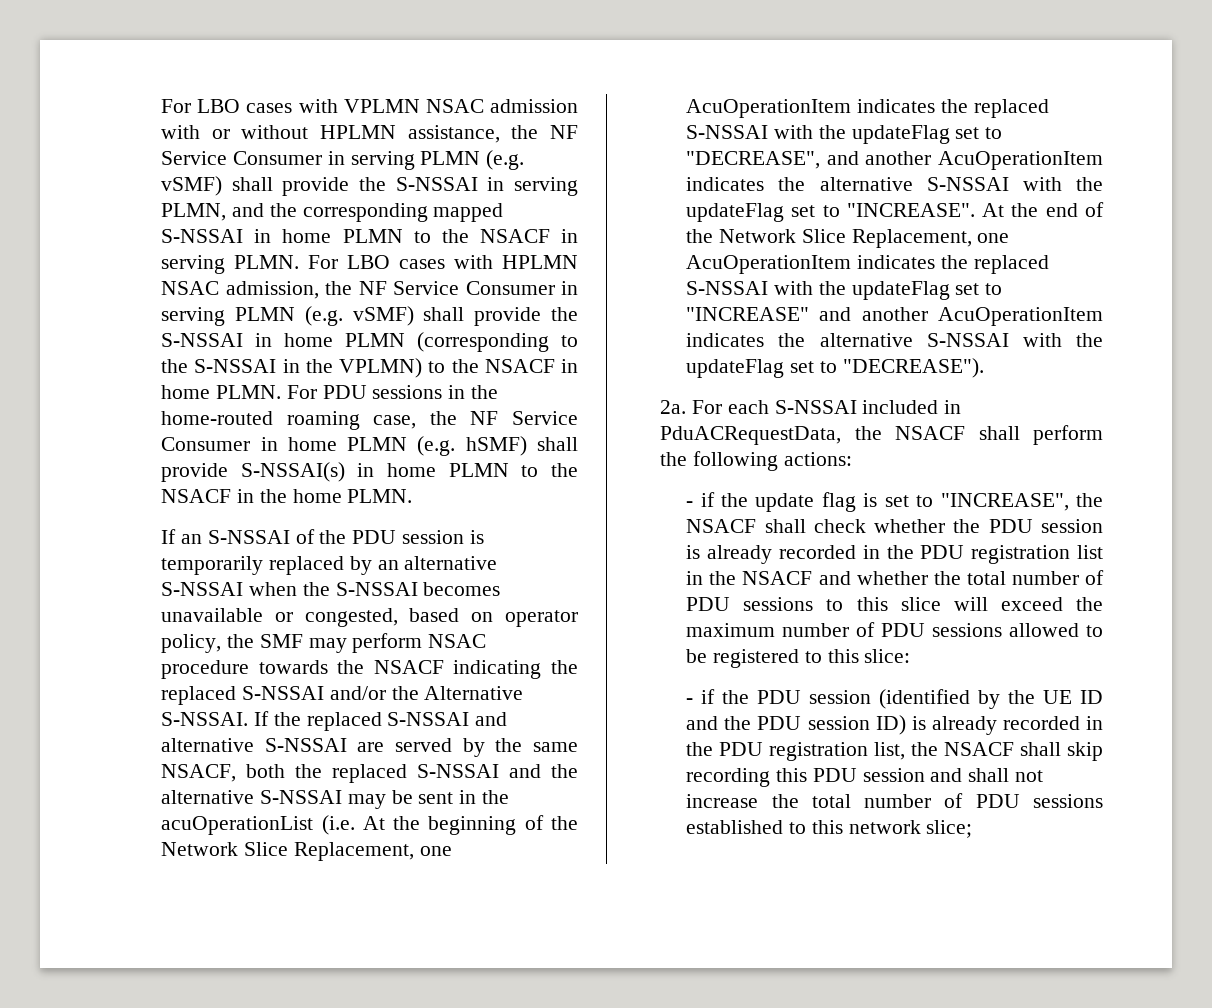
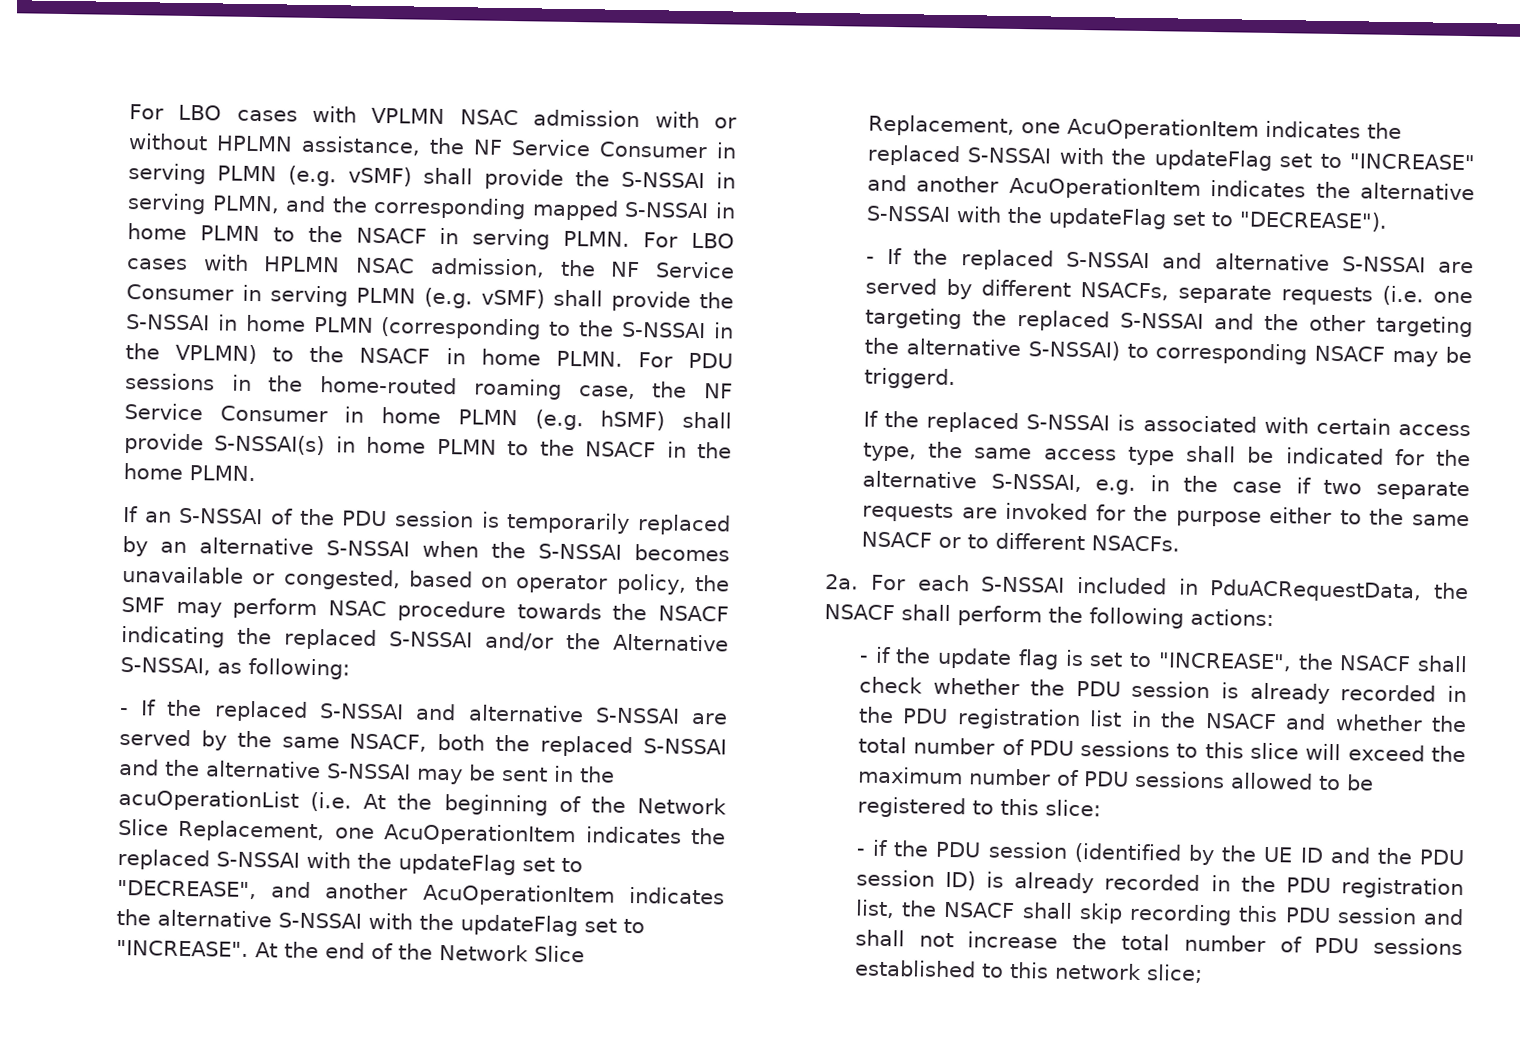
[161,712,249,726] S-NSSAI. -> [119,656,350,680] [118,707,129,716] S-NSSAI, as following: // -
(984, 368) none -> [865,247,1474,274] [864,277,1473,306] [864,307,1473,338] [863,337,1472,367] [863,367,956,390] [862,410,1471,437] [862,441,1471,467] [861,470,1470,501] [861,502,1470,527] [860,531,1180,552] // - If the replaced S-NSSAI and alternative S-NSSAI are served by different NSACFs, separate requests (i.e. one targeting the replaced S-NSSAI and the other targeting the alternative S-NSSAI) to corresponding NSACF may be triggerd. // If the replaced S-NSSAI is associated with certain access type, the same access type shall be indicated for the alternative S-NSSAI, e.g. in the case if two separate requests are invoked for the purpose either to the same NSACF or to different NSACFs.

